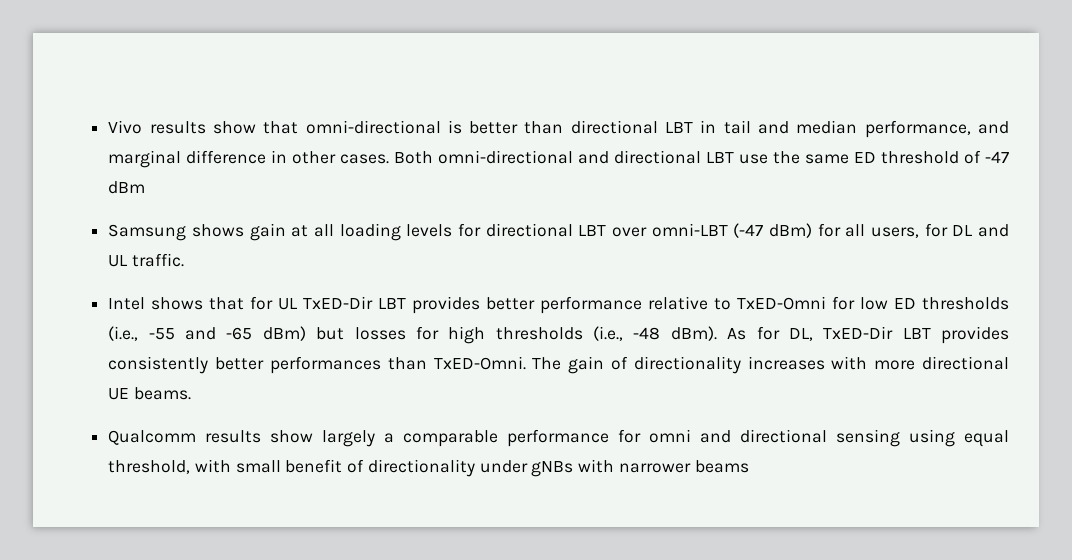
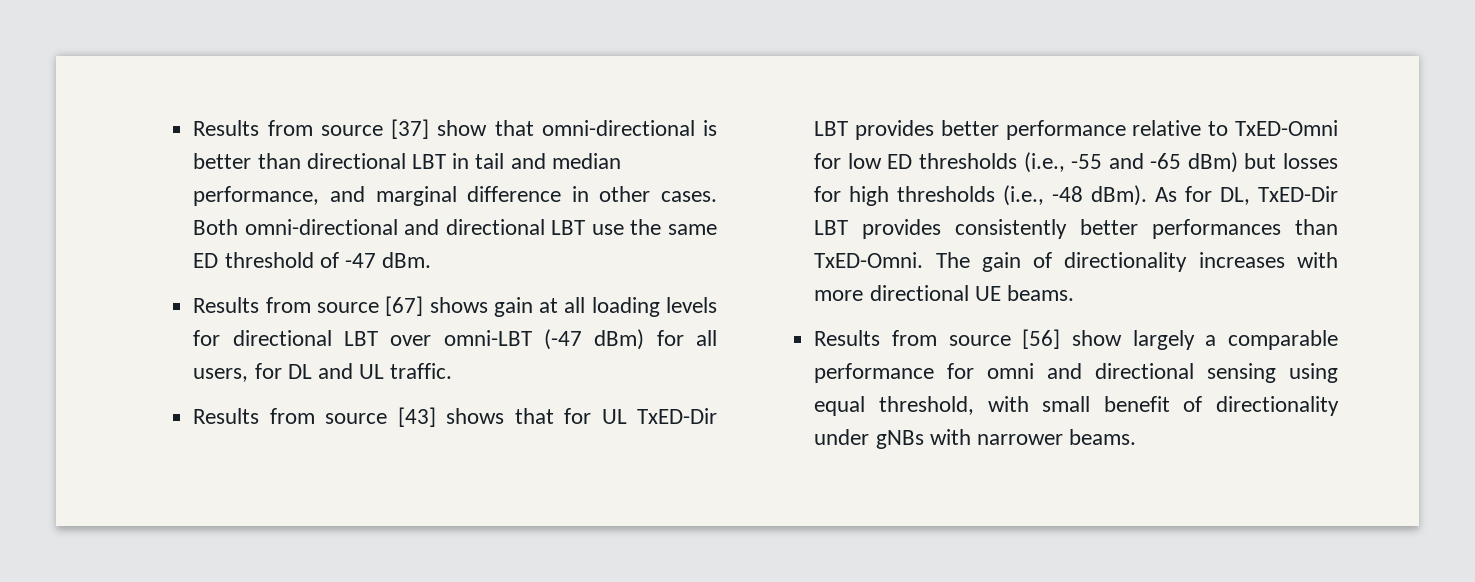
[108,120,206,134] Vivo results -> [193,119,430,139] Results from source [37]
[108,181,146,194] [108,224,187,241] dBm // Samsung -> [382,252,432,268] [193,296,424,316] dBm. // Results from source [67]
[108,297,146,310] Intel -> [193,407,436,427] Results from source [43]
[108,430,262,445] Qualcomm results -> [814,329,1061,349] Results from source [56]
[694,460,749,473] beams -> [1069,429,1137,445] beams.

